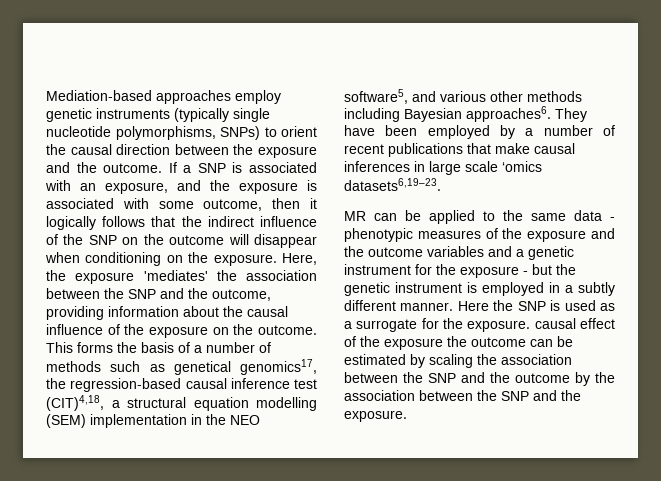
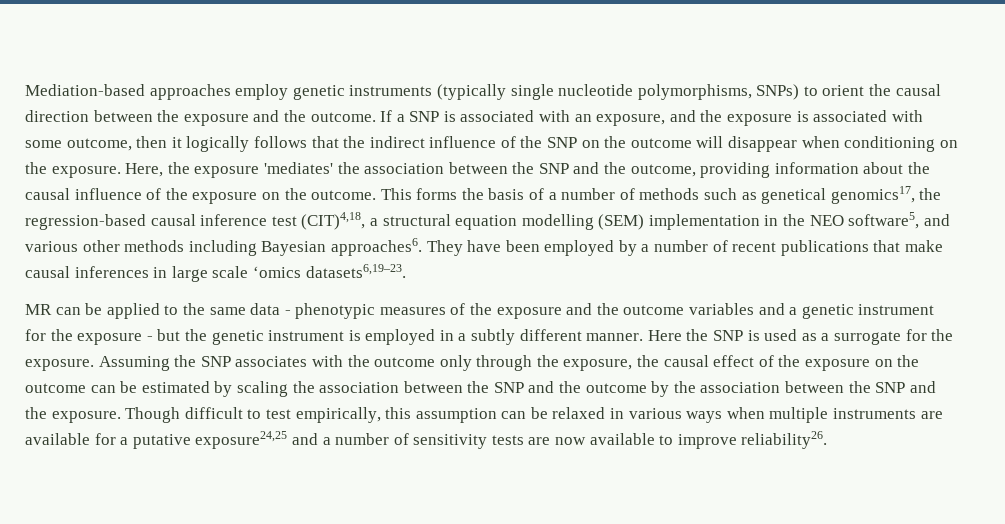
(531, 326) none -> [98,355,660,371] Assuming the SNP associates with the outcome only through the exposure, the
(443, 344) none -> [874,359,893,367] on
(407, 416) none -> [125,407,943,423] [25,431,828,449] Though difficult to test empirically, this assumption can be relaxed in various ways when multiple instruments are available for a putative exposure24,25 and a number of sensitivity tests are now available to improve reliability26.

